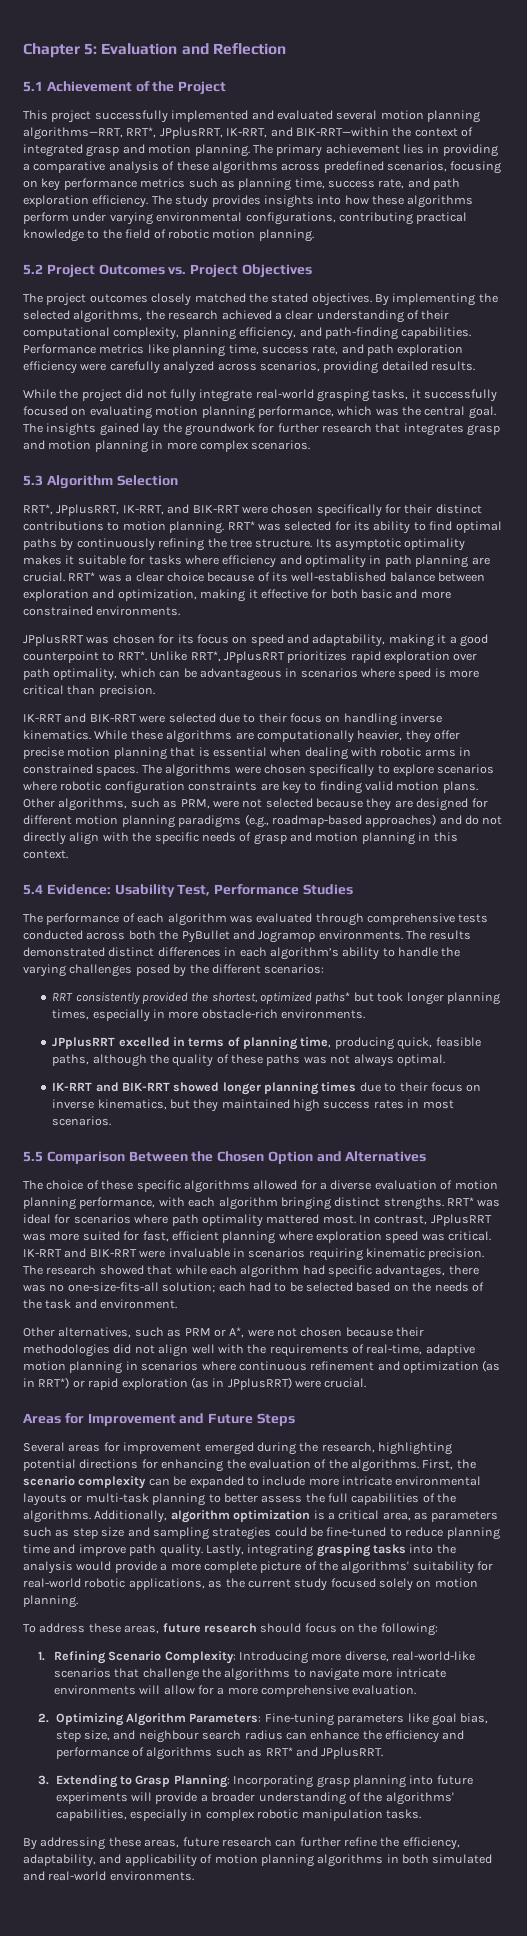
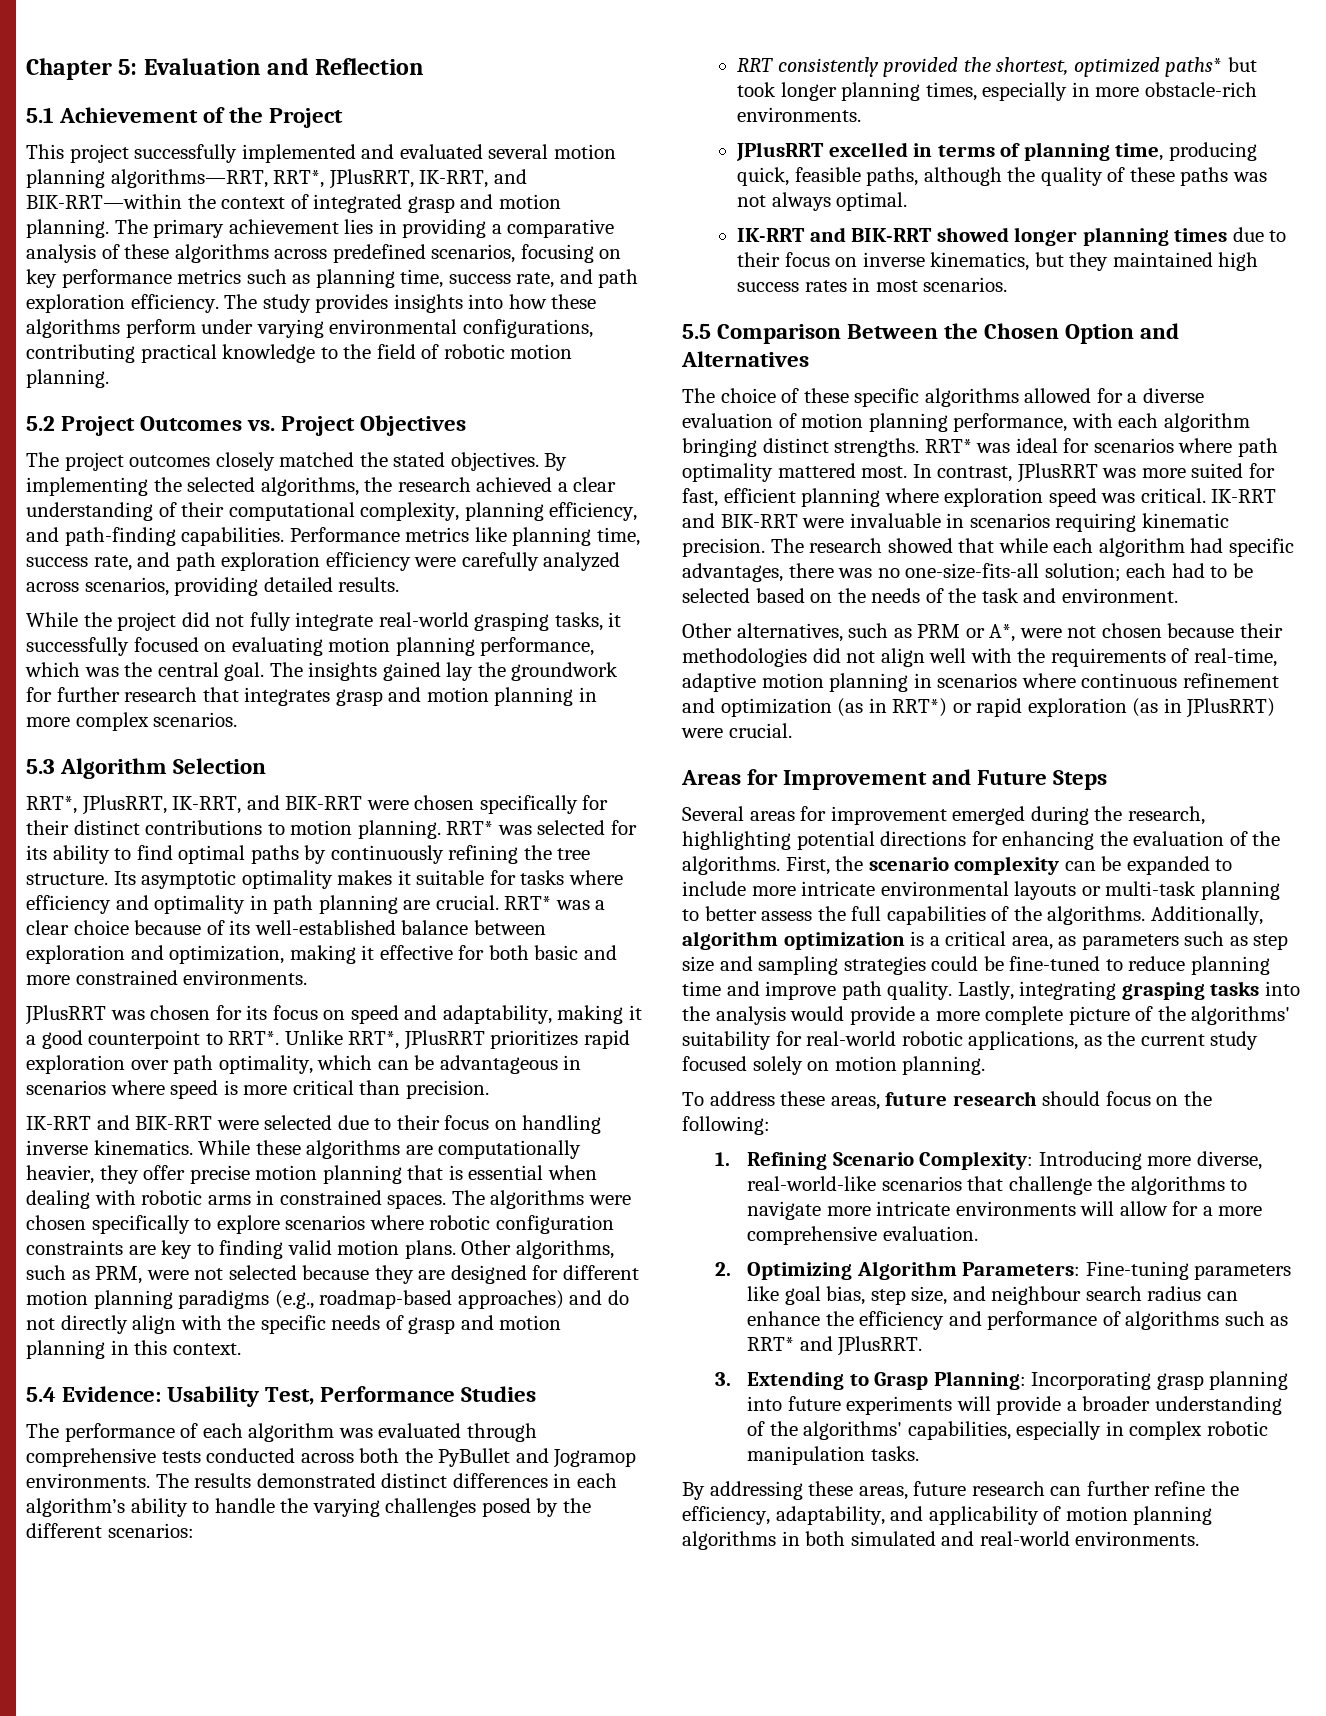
[159,127,223,139] JPplusRRT, -> [328,169,414,189] JPlusRRT,
[56,504,120,516] JPplusRRT, -> [81,795,167,815] JPlusRRT,
[23,634,84,646] JPplusRRT -> [25,1005,106,1025] JPlusRRT
[223,651,285,663] JPplusRRT -> [403,1030,485,1050] JPlusRRT
[52,1037,116,1049] JPplusRRT -> [736,142,825,161] JPlusRRT
[430,1214,492,1226] JPplusRRT -> [1016,463,1098,483] JPlusRRT
[227,1377,292,1390] JPplusRRT) -> [1186,698,1276,718] JPlusRRT)
[321,1747,384,1759] JPplusRRT. -> [837,1336,923,1356] JPlusRRT.

